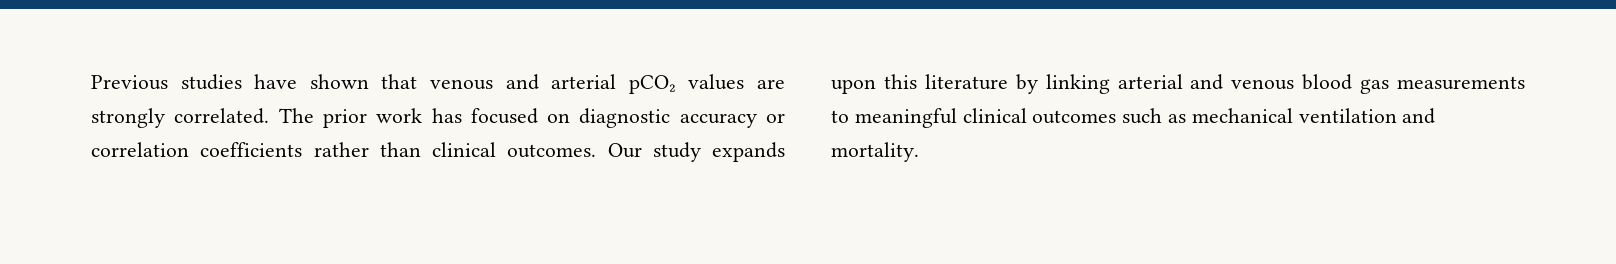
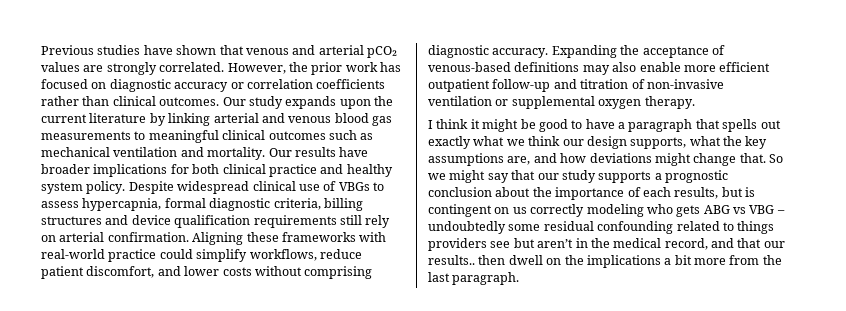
[278,108,314,123] The -> [227,62,308,74] However, the
[883,74,917,89] this -> [374,96,393,106] [41,114,87,123] the current
(919, 152) none -> [268,147,369,157] [41,164,393,177] [41,181,384,194] [41,198,363,211] [41,215,391,228] [41,232,387,245] [41,249,362,262] [41,266,373,279] [428,45,725,58] [428,62,771,75] [428,79,724,92] [428,96,695,109] [428,119,781,132] [428,136,768,149] [428,153,783,166] [428,170,728,183] [428,187,755,200] [428,204,785,217] [428,221,775,234] [428,238,785,251] [428,255,782,268] [428,272,520,285] Our results have broader implications for both clinical practice and healthy system policy. Despite widespread clinical use of VBGs to assess hypercapnia, formal diagnostic criteria, billing structures and device qualification requirements still rely on arterial confirmation. Aligning these frameworks with real-world practice could simplify workflows, reduce patient discomfort, and lower costs without comprising diagnostic accuracy. Expanding the acceptance of venous-based definitions may also enable more efficient outpatient follow-up and titration of non-invasive ventilation or supplemental oxygen therapy. // I think it might be good to have a paragraph that spells out exactly what we think our design supports, what the key assumptions are, and how deviations might change that. So we might say that our study supports a prognostic conclusion about the importance of each results, but is contingent on us correctly modeling who gets ABG vs VBG – undoubtedly some residual confounding related to things providers see but aren’t in the medical record, and that our results.. then dwell on the implications a bit more from the last paragraph.

